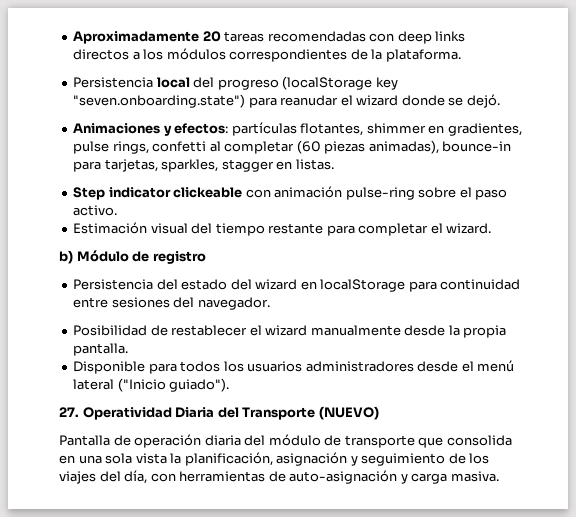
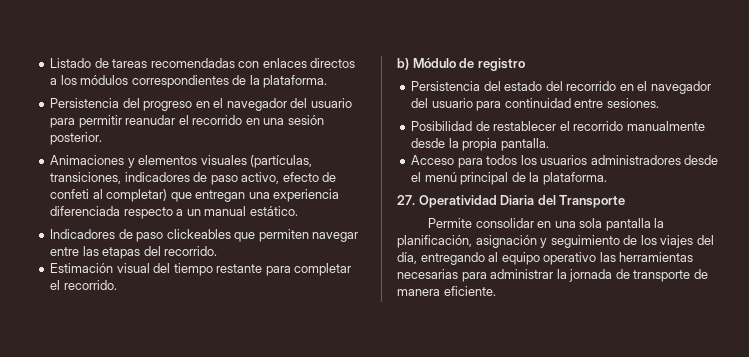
[73,31,221,44] Aproximadamente 20 -> [50,58,109,68] Listado de
[397,31,466,44] deep links -> [262,58,307,68] enlaces
[156,77,190,88] local -> (120, 103) none
[282,76,398,90] [73,94,500,108] [73,122,522,136] [73,140,512,154] [73,159,334,172] [73,186,508,200] [73,205,118,216] (localStorage key "seven.onboarding.state") para reanudar el wizard donde se dejó. // Animaciones y efectos: partículas flotantes, shimmer en gradientes, pulse rings, confetti al completar (60 piezas animadas), bounce-in para tarjetas, sparkles, stagger en listas. // Step indicator clickeable con animación pulse-ring sobre el paso activo. -> [195,98,352,111] [50,115,324,128] [50,132,103,145] [50,155,313,168] [50,172,337,185] [50,189,340,202] [50,206,298,219] [50,229,359,242] [50,246,218,259] en el navegador del usuario para permitir reanudar el recorrido en una sesión posterior. // Animaciones y elementos visuales (partículas, transiciones, indicadores de paso activo, efecto de confeti al completar) que entregan una experiencia diferenciada respecto a un manual estático. // Indicadores de paso clickeables que permiten navegar entre las etapas del recorrido.
[446,223,492,234] wizard. -> [63,280,117,290] recorrido.
[255,279,521,292] [73,297,270,310] wizard en localStorage para continuidad entre sesiones del navegador. -> [566,81,711,94] [411,98,659,111] recorrido en el navegador del usuario para continuidad entre sesiones.
[265,325,308,336] wizard -> [573,121,624,131] recorrido
[73,361,146,374] Disponible -> [411,155,455,165] Acceso
[73,378,230,392] lateral ("Inicio guiado"). -> [460,172,607,185] principal de la plataforma.
[318,406,379,420] [59,434,512,448] (NUEVO) // Pantalla de operación diaria del módulo de transporte que consolida -> [428,218,534,228] // Permite consolidar
[135,453,167,464] vista -> [605,218,651,231] pantalla
[150,470,499,484] con herramientas de auto-asignación y carga masiva. -> [420,252,694,265] [397,269,708,282] [397,286,496,296] entregando al equipo operativo las herramientas necesarias para administrar la jornada de transporte de manera eficiente.

